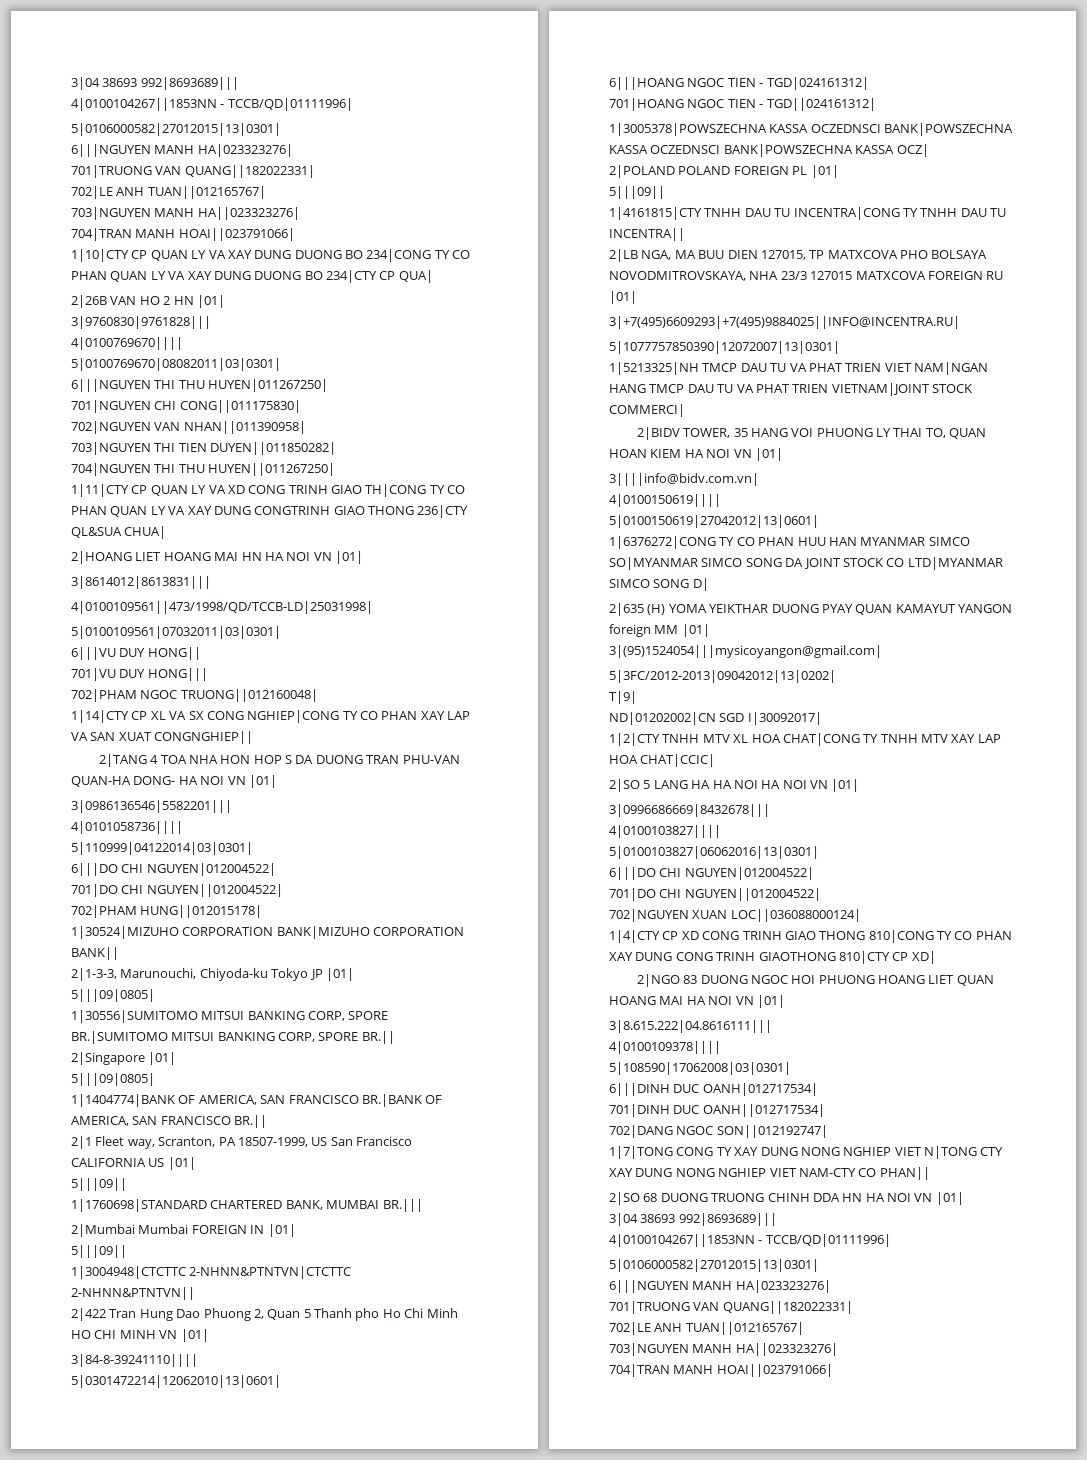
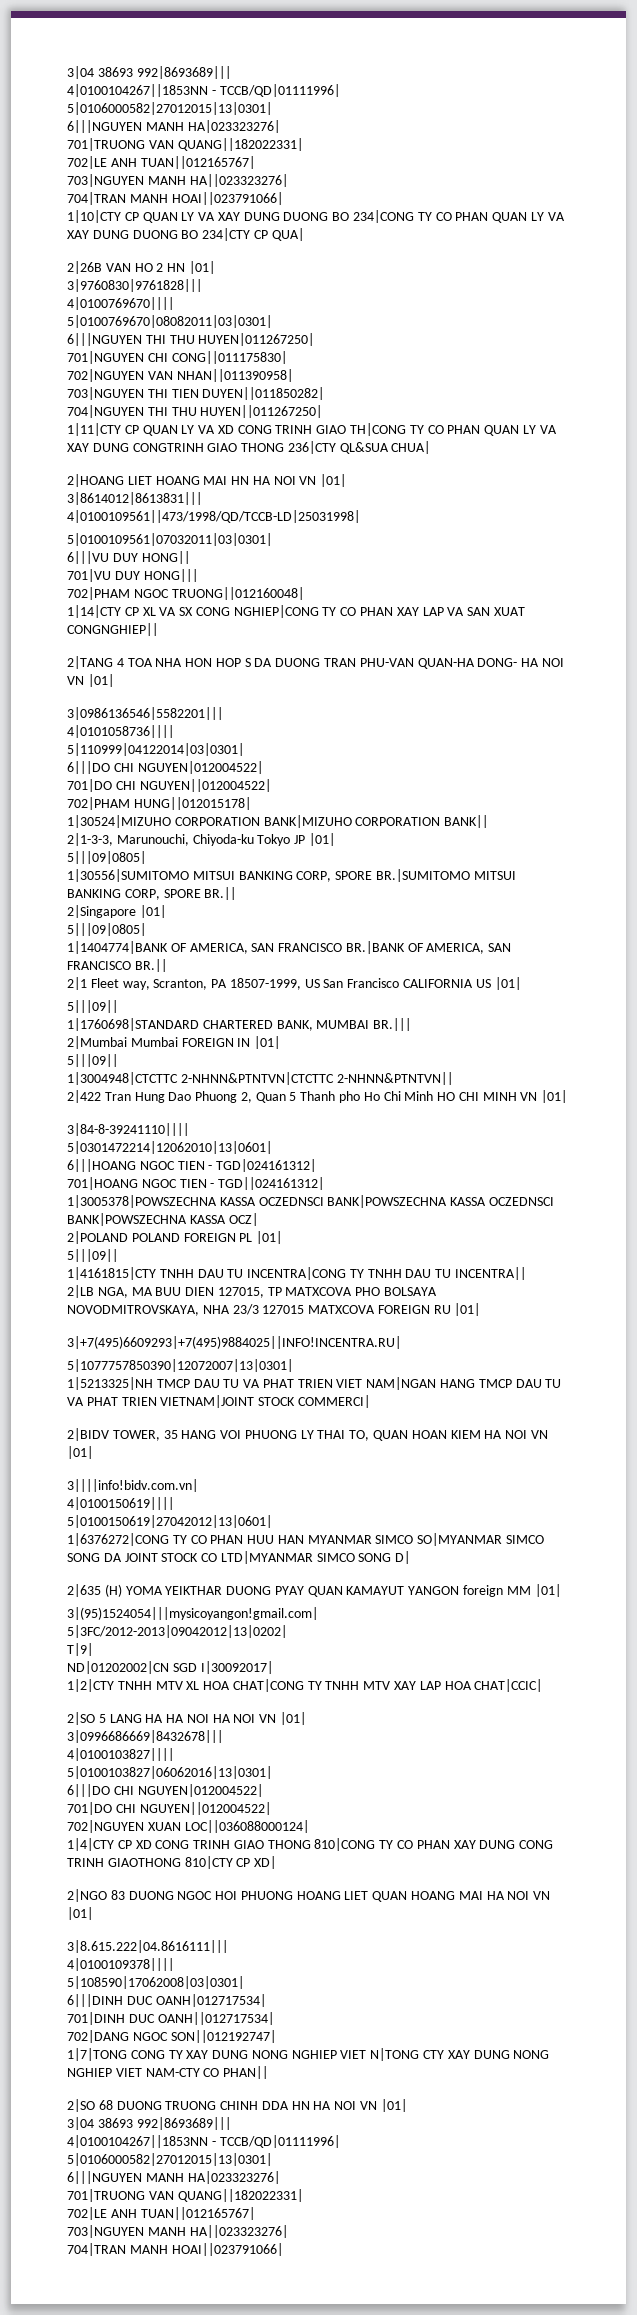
[609,316,960,329] 3|+7(495)6609293|+7(495)9884025||INFO@INCENTRA.RU| -> [67,1336,401,1349] 3|+7(495)6609293|+7(495)9884025||INFO!INCENTRA.RU|
[609,473,759,486] 3||||info@bidv.com.vn| -> [67,1479,198,1492] 3||||info!bidv.com.vn|
[609,645,882,658] 3|(95)1524054|||mysicoyangon@gmail.com| -> [67,1607,318,1620] 3|(95)1524054|||mysicoyangon!gmail.com|

